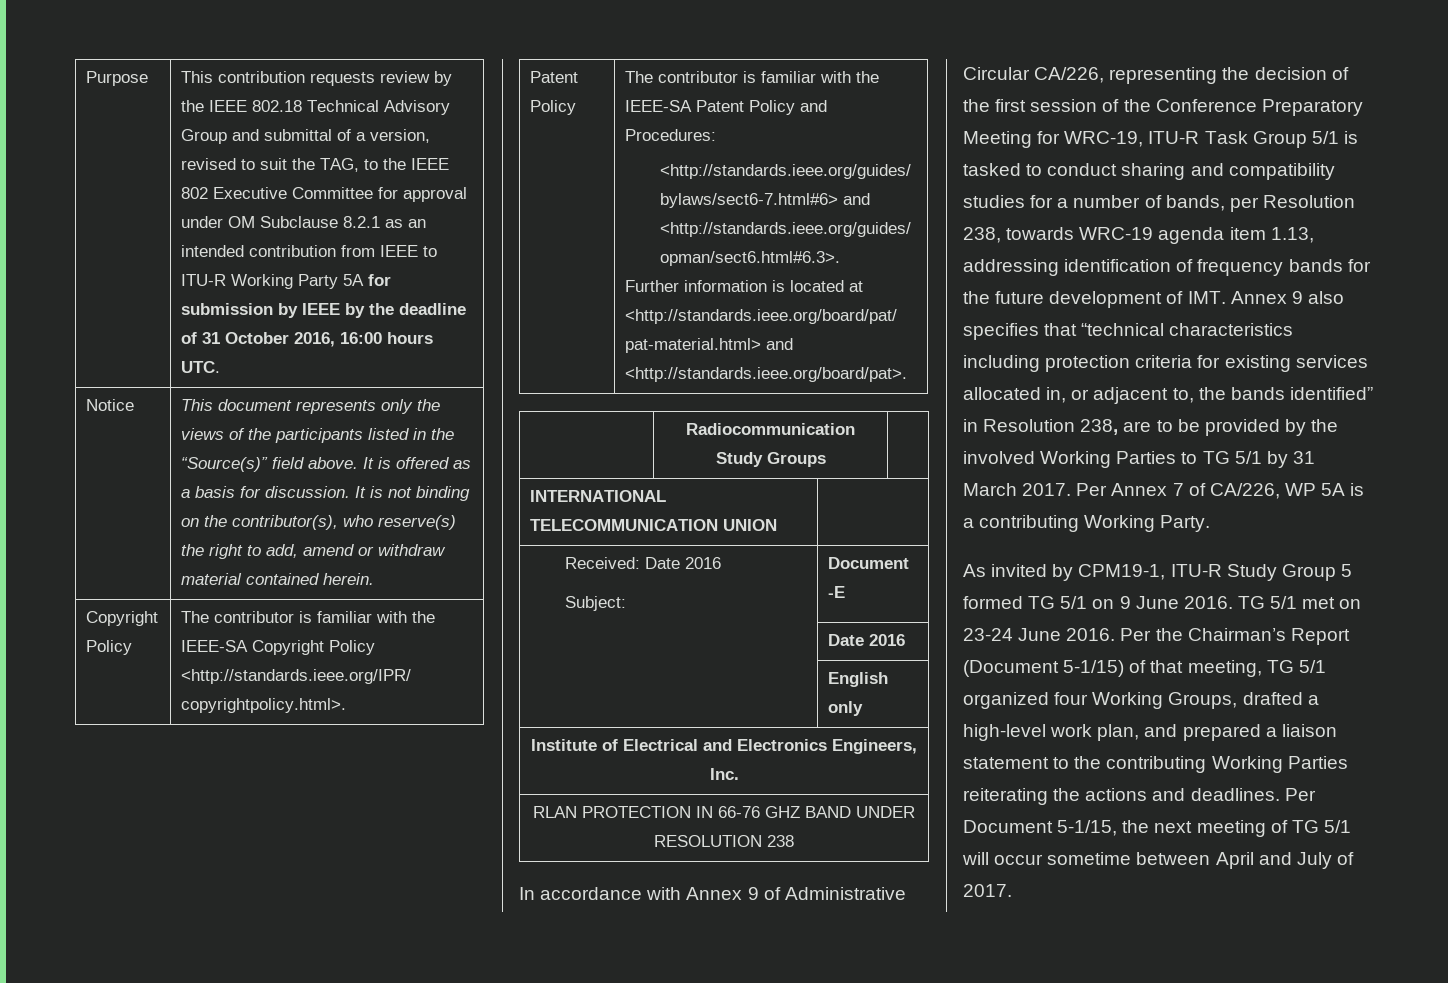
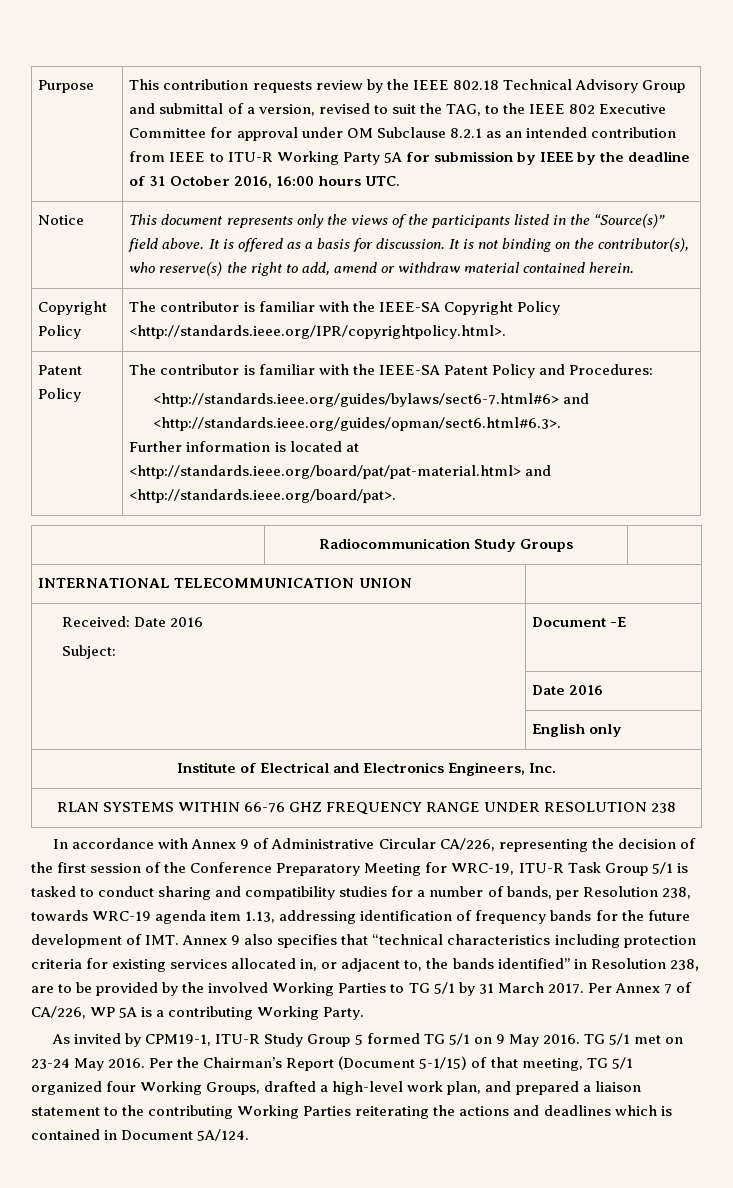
[582,806,851,818] PROTECTION IN 66-76 GHZ BAND -> [102,802,481,815] SYSTEMS WITHIN 66-76 GHZ FREQUENCY RANGE
[1135,596,1179,609] June -> [508,1034,539,1047] May
[1018,628,1062,641] June -> [74,1058,105,1071] May
[1190,788,1316,801] [963,820,1351,837] [962,852,1354,869] [963,884,1012,897] deadlines. Per Document 5-1/15, the next meeting of TG 5/1 will occur sometime between April and July of 2017. -> [543,1105,672,1116] [31,1129,250,1141] deadlines which is contained in Document 5A/124.

